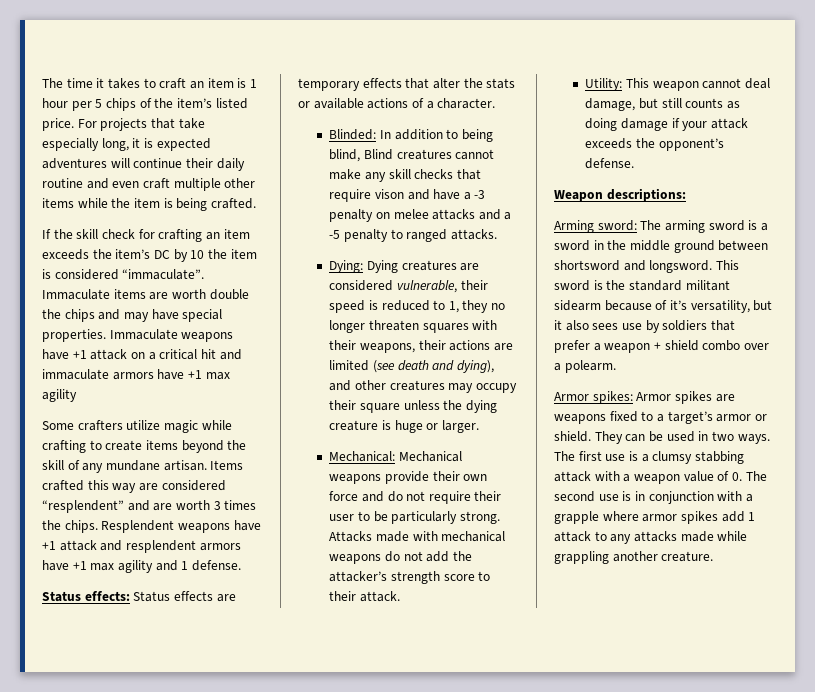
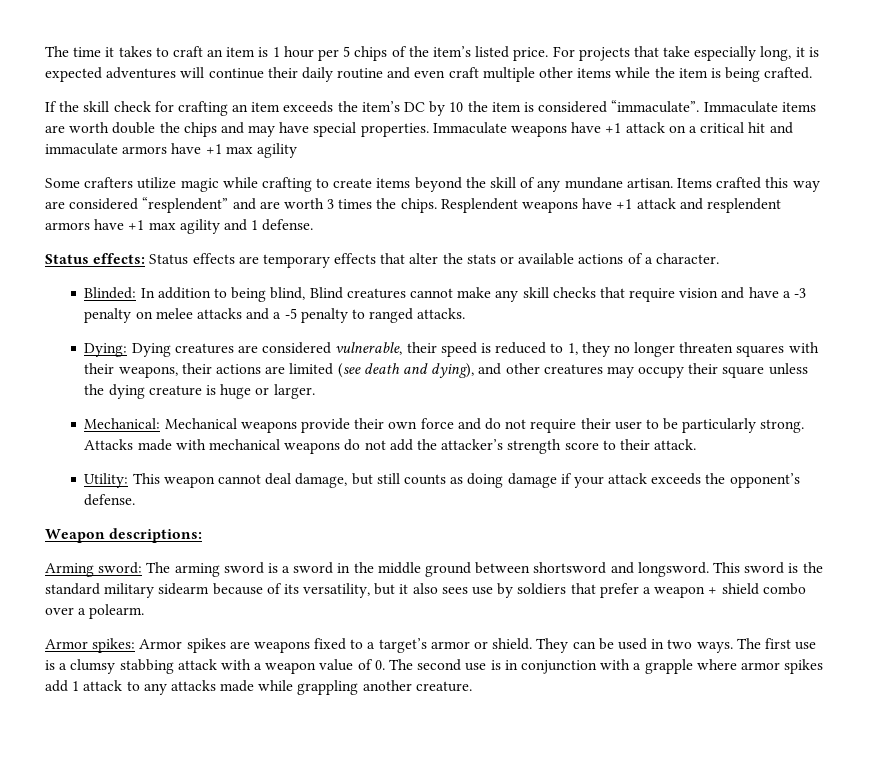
[374,189,404,199] vison -> [679,288,719,298] vision
[685,280,730,291] militant -> [104,583,155,598] military
[669,300,687,310] it’s -> [283,584,299,594] its

